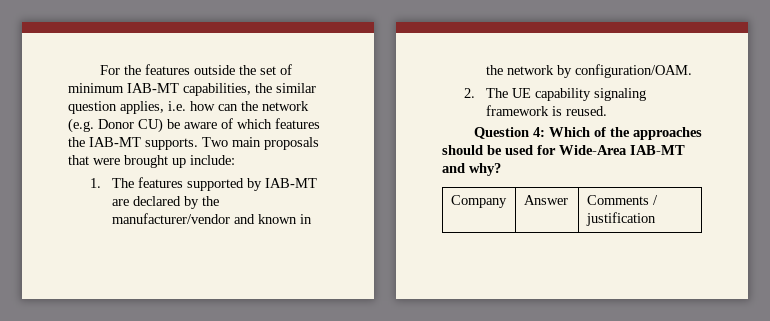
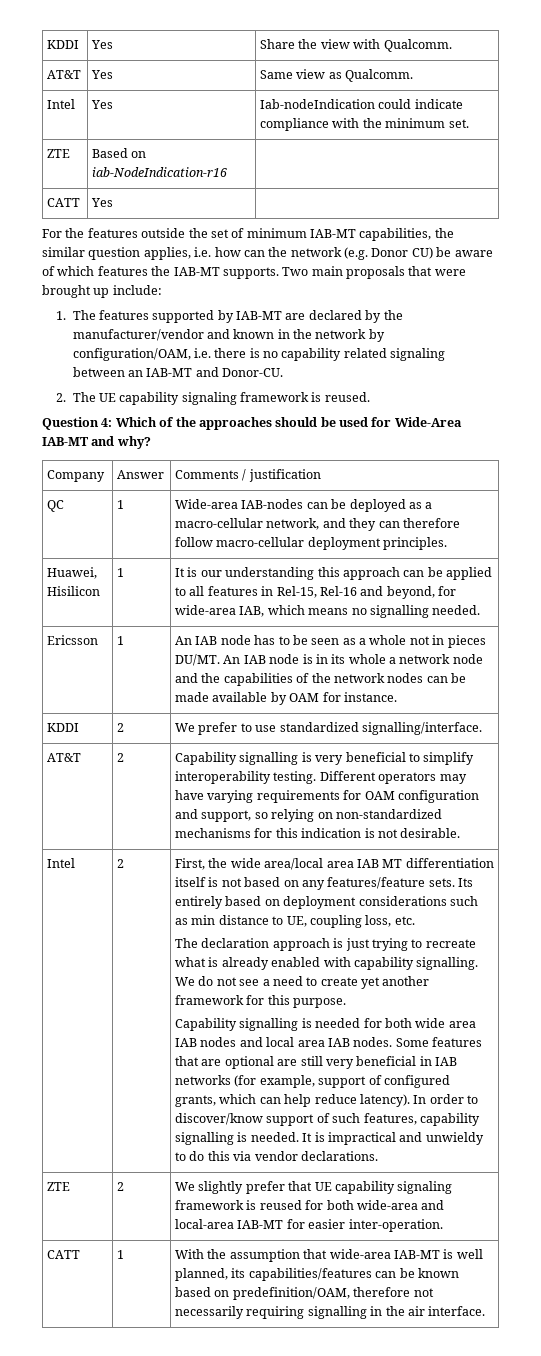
(99, 70) none -> [47,40,80,49] [91,40,114,49] [260,39,452,52] [47,70,82,79] [91,70,114,79] [260,69,414,82] [47,99,76,109] [91,100,114,109] [260,99,463,109] [260,118,469,131] [47,149,71,158] [92,148,147,158] [92,167,228,177] [47,198,81,207] [91,198,114,207] KDDI | Yes | Share the view with Qualcomm. // AT&T | Yes | Same view as Qualcomm. // Intel | Yes | Iab-nodeIndication could indicate compliance with the minimum set. // ZTE | Based on iab-NodeIndication-r16 | // CATT | Yes | //
[574,64,692,78] configuration/OAM. -> [72,348,446,361] [72,367,284,377] configuration/OAM, i.e. there is no capability related signaling between an IAB-MT and Donor-CU.
(656, 219) none -> [47,500,65,512] [117,500,125,509] [175,499,433,512] [175,518,460,531] [175,537,448,550] [47,567,98,579] [47,586,101,596] [117,568,125,577] [175,567,493,580] [175,586,457,599] [175,605,481,618] [47,635,99,645] [117,636,125,645] [175,635,486,648] [175,654,483,666] [175,673,467,686] [175,692,397,705] [47,723,80,732] [117,723,125,732] [175,722,482,735] [47,753,82,762] [117,753,125,762] [175,752,475,765] [175,771,467,784] [175,790,479,803] [175,809,442,822] [175,828,461,838] [47,858,76,868] [117,859,125,868] [175,858,494,870] [175,877,474,890] [175,896,478,909] [175,915,415,928] [175,938,476,951] [175,957,479,970] [175,976,430,989] [175,995,347,1008] [175,1018,476,1031] [175,1037,483,1047] [175,1056,458,1069] [175,1075,450,1088] [175,1094,479,1107] [175,1113,480,1126] [175,1132,484,1145] [175,1151,378,1161] [47,1182,71,1191] [117,1182,125,1191] [175,1181,453,1194] [175,1200,445,1210] [175,1219,443,1232] [47,1250,81,1259] [117,1250,125,1259] [175,1249,483,1262] [175,1268,459,1281] [175,1287,434,1300] [175,1306,486,1319] // QC | 1 | Wide-area IAB-nodes can be deployed as a macro-cellular network, and they can therefore follow macro-cellular deployment principles. // Huawei, Hisilicon | 1 | It is our understanding this approach can be applied to all features in Rel-15, Rel-16 and beyond, for wide-area IAB, which means no signalling needed. // Ericsson | 1 | An IAB node has to be seen as a whole not in pieces DU/MT. An IAB node is in its whole a network node and the capabilities of the network nodes can be made available by OAM for instance. // KDDI | 2 | We prefer to use standardized signalling/interface. // AT&T | 2 | Capability signalling is very beneficial to simplify interoperability testing. Different operators may have varying requirements for OAM configuration and support, so relying on non-standardized mechanisms for this indication is not desirable. // Intel | 2 | First, the wide area/local area IAB MT differentiation itself is not based on any features/feature sets. Its entirely based on deployment considerations such as min distance to UE, coupling loss, etc. // The declaration approach is just trying to recreate what is already enabled with capability signalling. We do not see a need to create yet another framework for this purpose. // Capability signalling is needed for both wide area IAB nodes and local area IAB nodes. Some features that are optional are still very beneficial in IAB networks (for example, support of configured grants, which can help reduce latency). In order to discover/know support of such features, capability signalling is needed. It is impractical and unwieldy to do this via vendor declarations. // ZTE | 2 | We slightly prefer that UE capability signaling framework is reused for both wide-area and local-area IAB-MT for easier inter-operation. // CATT | 1 | With the assumption that wide-area IAB-MT is well planned, its capabilities/features can be known based on predefinition/OAM, therefore not necessarily requiring signalling in the air interface.

